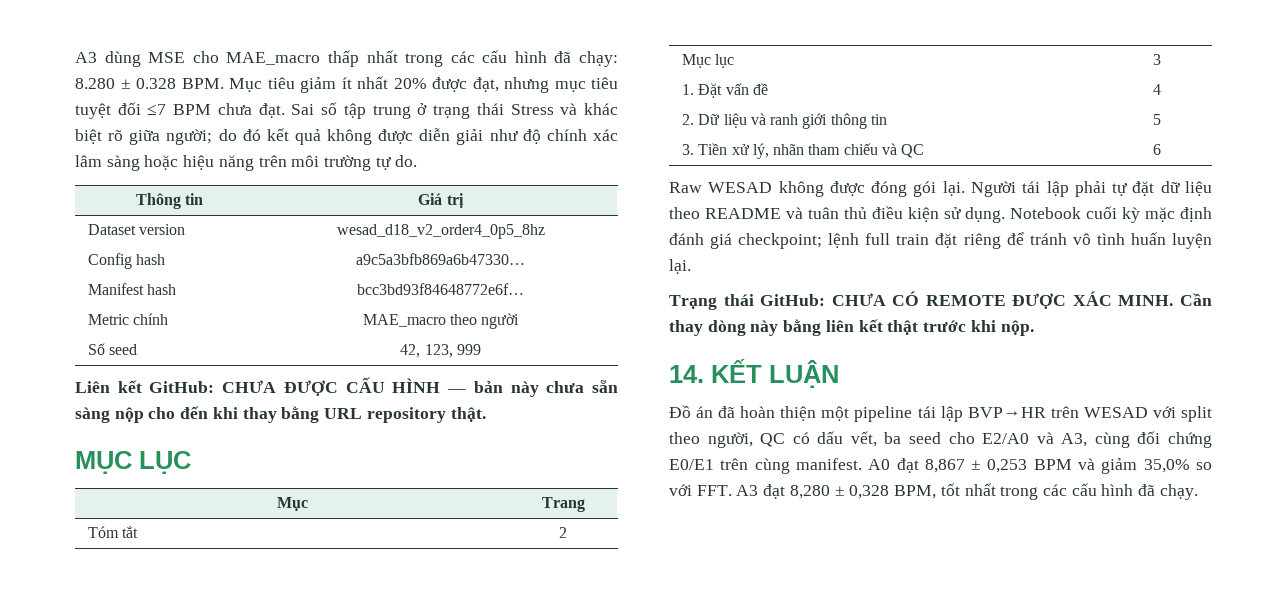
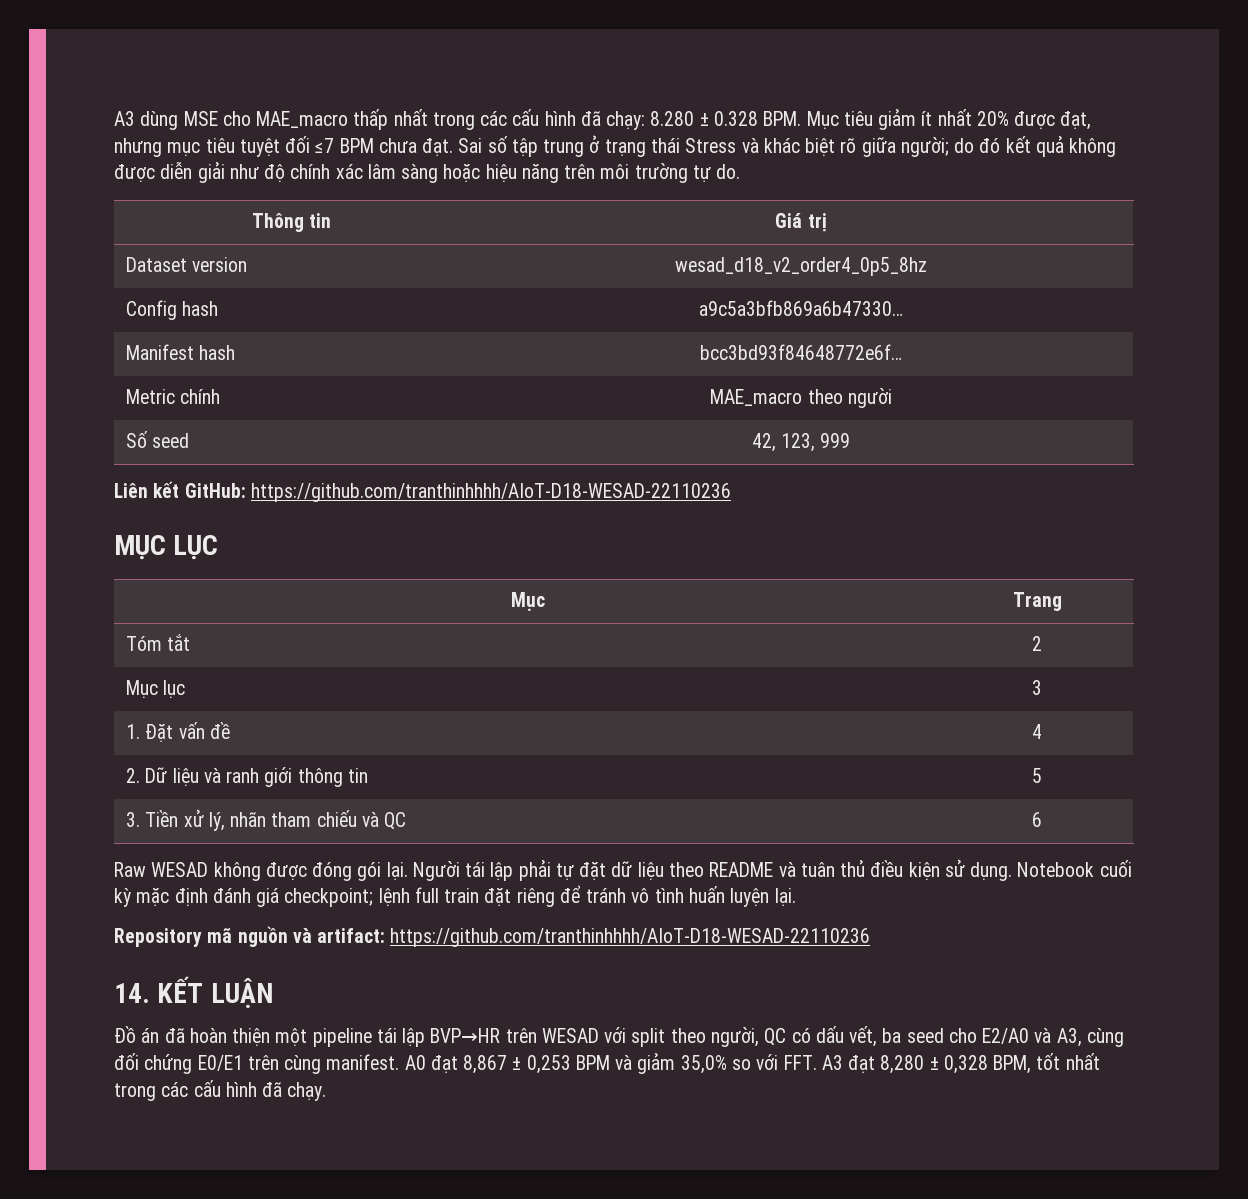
[222,377,619,397] [75,406,486,423] CHƯA ĐƯỢC CẤU HÌNH — bản này chưa sẵn sàng nộp cho đến khi thay bằng URL repository thật. -> [250,483,731,502] https://github.com/tranthinhhhh/AIoT-D18-WESAD-22110236
[669,291,1212,310] [669,319,1034,336] Trạng thái GitHub: CHƯA CÓ REMOTE ĐƯỢC XÁC MINH. Cần thay dòng này bằng liên kết thật trước khi nộp. -> [114,926,871,947] Repository mã nguồn và artifact: https://github.com/tranthinhhhh/AIoT-D18-WESAD-22110236

